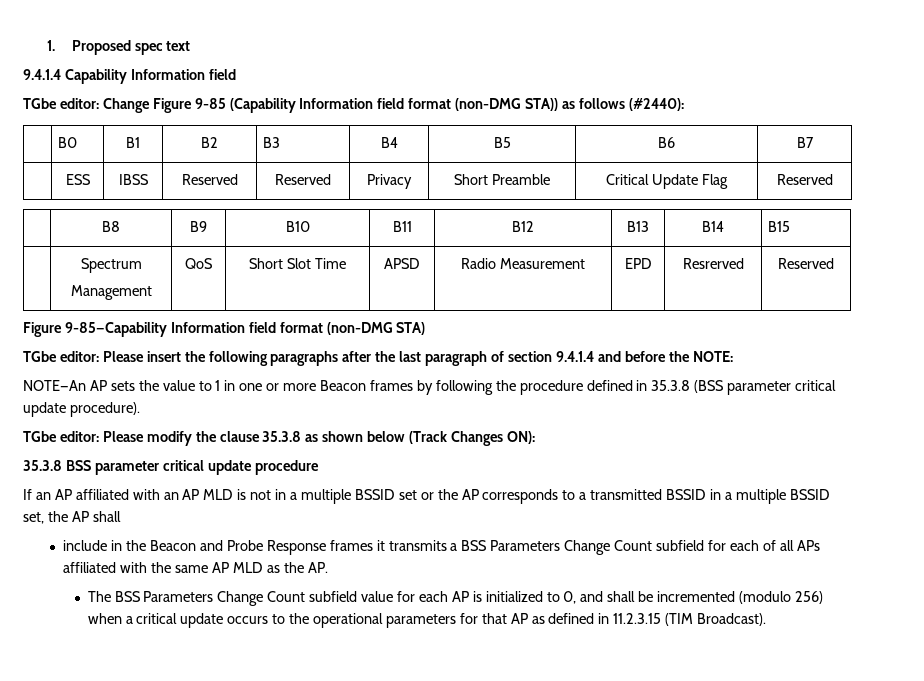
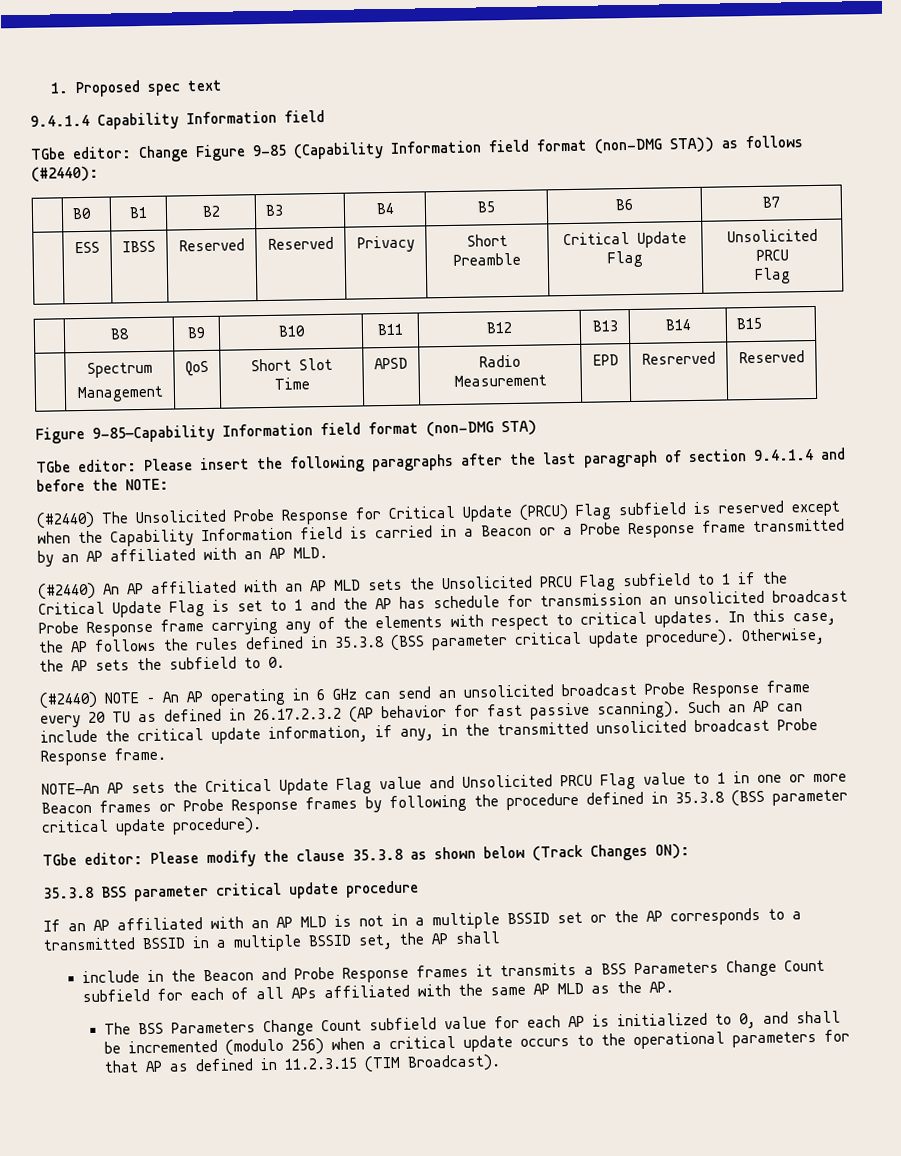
[776,174,833,185] Reserved -> [726,228,818,243] [755,249,789,261] [754,267,791,284] Unsolicited PRCU // Flag
[23,380,159,391] NOTE—An AP sets the -> [36,500,841,529] [37,518,845,547] [37,547,328,567] [38,571,788,600] [38,589,848,618] [38,609,836,637] [38,627,825,653] [39,656,285,672] [39,680,810,709] [40,700,803,728] [40,718,818,744] [40,747,166,766] [41,772,636,795] (#2440) The Unsolicited Probe Response for Critical Update (PRCU) Flag subfield is reserved except when the Capability Information field is carried in a Beacon or a Probe Response frame transmitted by an AP affiliated with an AP MLD. // (#2440) An AP affiliated with an AP MLD sets the Unsolicited PRCU Flag subfield to 1 if the Critical Update Flag is set to 1 and the AP has schedule for transmission an unsolicited broadcast Probe Response frame carrying any of the elements with respect to critical updates. In this case, the AP follows the rules defined in 35.3.8 (BSS parameter critical update procedure). Otherwise, the AP sets the subfield to 0. // (#2440) NOTE – An AP operating in 6 GHz can send an unsolicited broadcast Probe Response frame every 20 TU as defined in 26.17.2.3.2 (AP behavior for fast passive scanning). Such an AP can include the critical update information, if any, in the transmitted unsolicited broadcast Probe Response frame. // NOTE—An AP sets the Critical Update Flag value and Unsolicited PRCU Flag
(413, 385) none -> [159,796,358,815] or Probe Response frames

